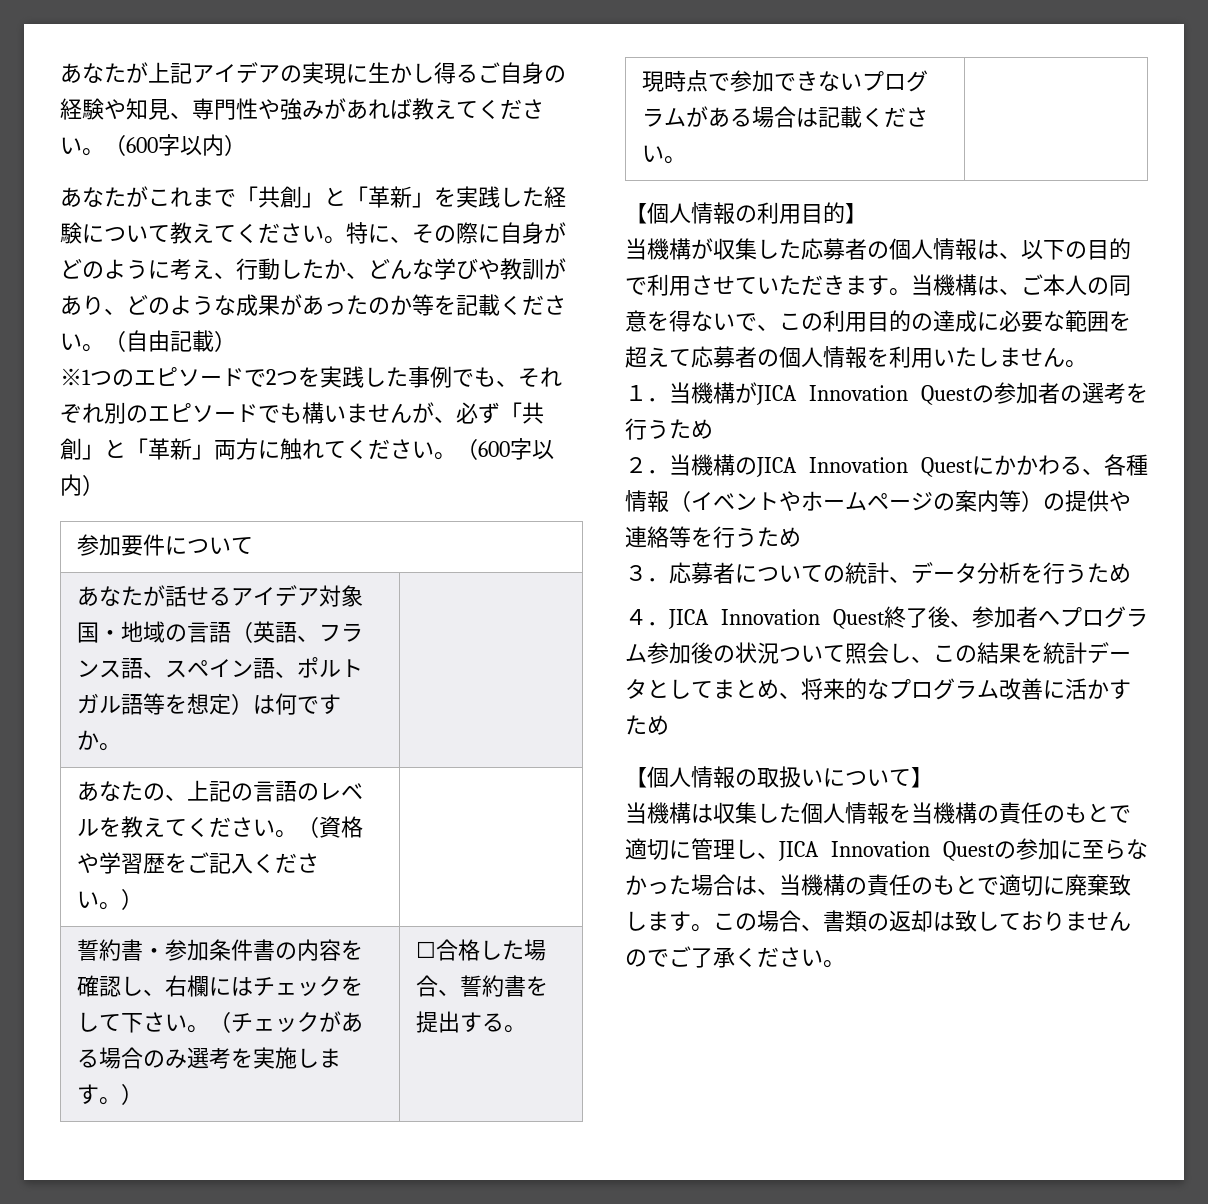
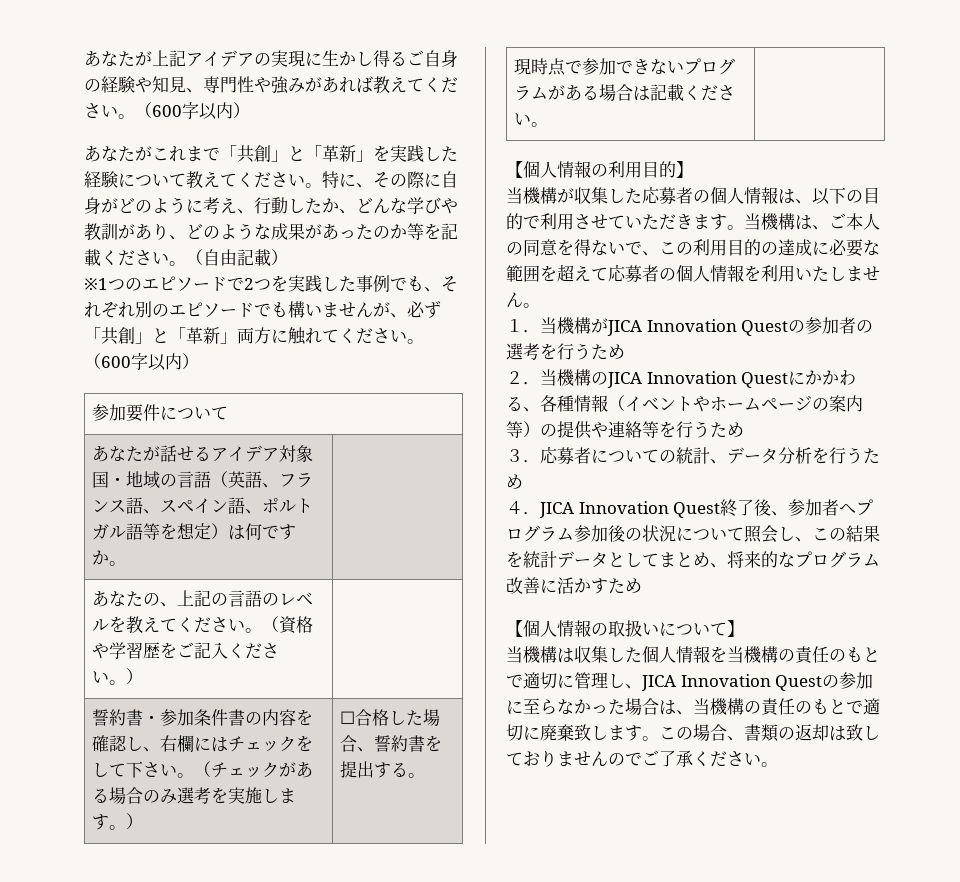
(779, 653) none -> [676,527,693,541] に

